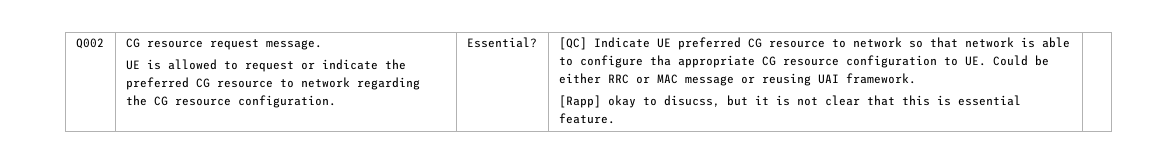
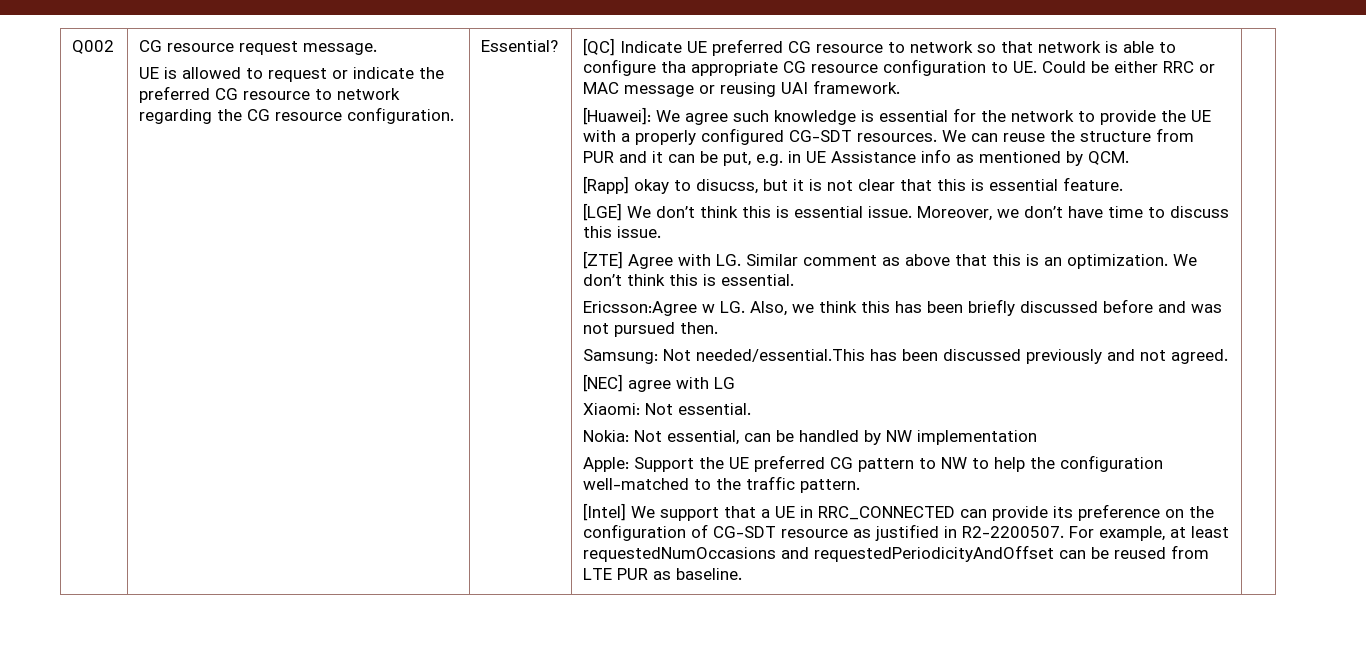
(916, 78) none -> [583,107,1212,125] [583,128,1195,145] [583,149,1130,166] // [Huawei]: We agree such knowledge is essential for the network to provide the UE with a properly configured CG-SDT resources. We can reuse the structure from PUR and it can be put, e.g. in UE Assistance info as mentioned by QCM.
(615, 118) none -> [583,203,1230,221] [583,226,662,238] [583,251,1198,269] [583,274,795,286] [583,299,1223,316] [583,322,719,337] [583,349,1229,364] [583,374,736,392] [583,403,752,415] [583,430,1038,445] [583,455,1164,472] [583,476,861,493] [583,503,1215,521] [583,524,1230,541] [583,545,1210,562] [583,568,743,580] // [LGE] We don’t think this is essential issue. Moreover, we don’t have time to discuss this issue. // [ZTE] Agree with LG. Similar comment as above that this is an optimization. We don’t think this is essential. // Ericsson:Agree w LG. Also, we think this has been briefly discussed before and was not pursued then. // Samsung: Not needed/essential.This has been discussed previously and not agreed. // [NEC] agree with LG // Xiaomi: Not essential. // Nokia: Not essential, can be handled by NW implementation // Apple: Support the UE preferred CG pattern to NW to help the configuration well-matched to the traffic pattern. // [Intel] We support that a UE in RRC_CONNECTED can provide its preference on the configuration of CG-SDT resource as justified in R2-2200507. For example, at least requestedNumOccasions and requestedPeriodicityAndOffset can be reused from LTE PUR as baseline.

